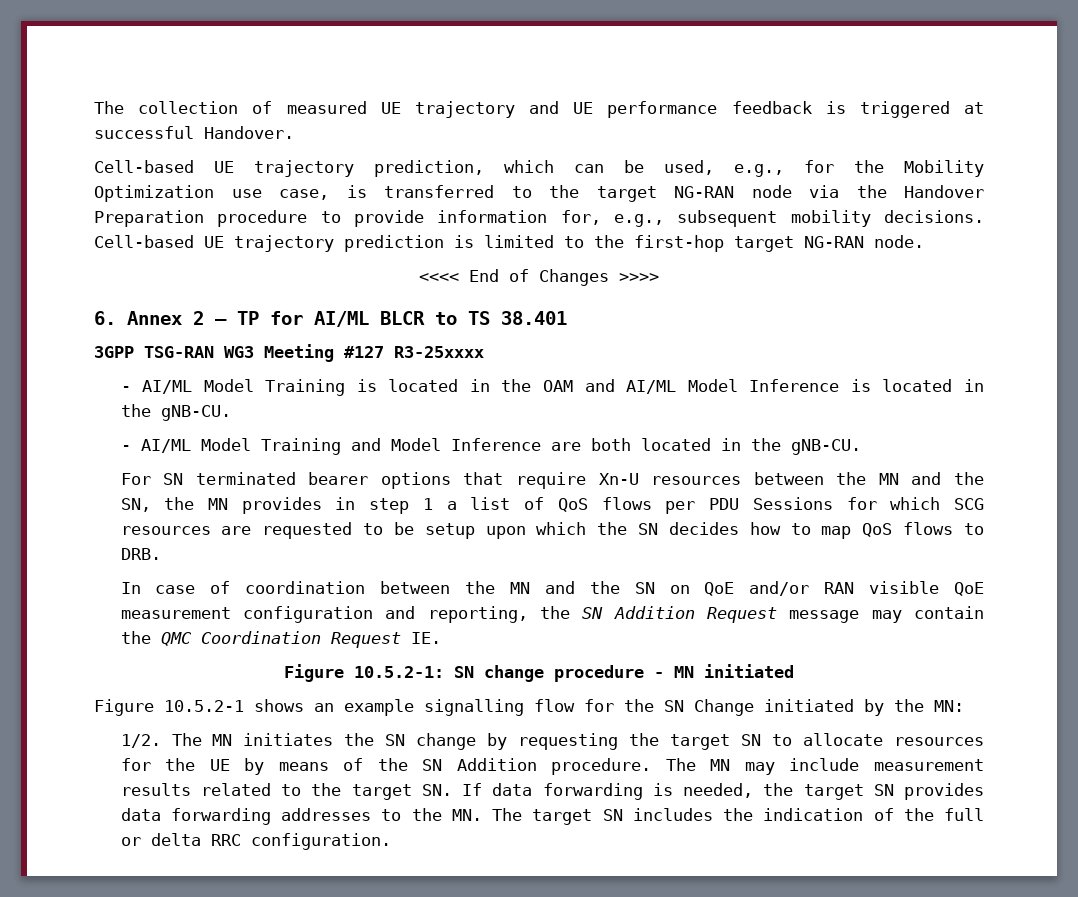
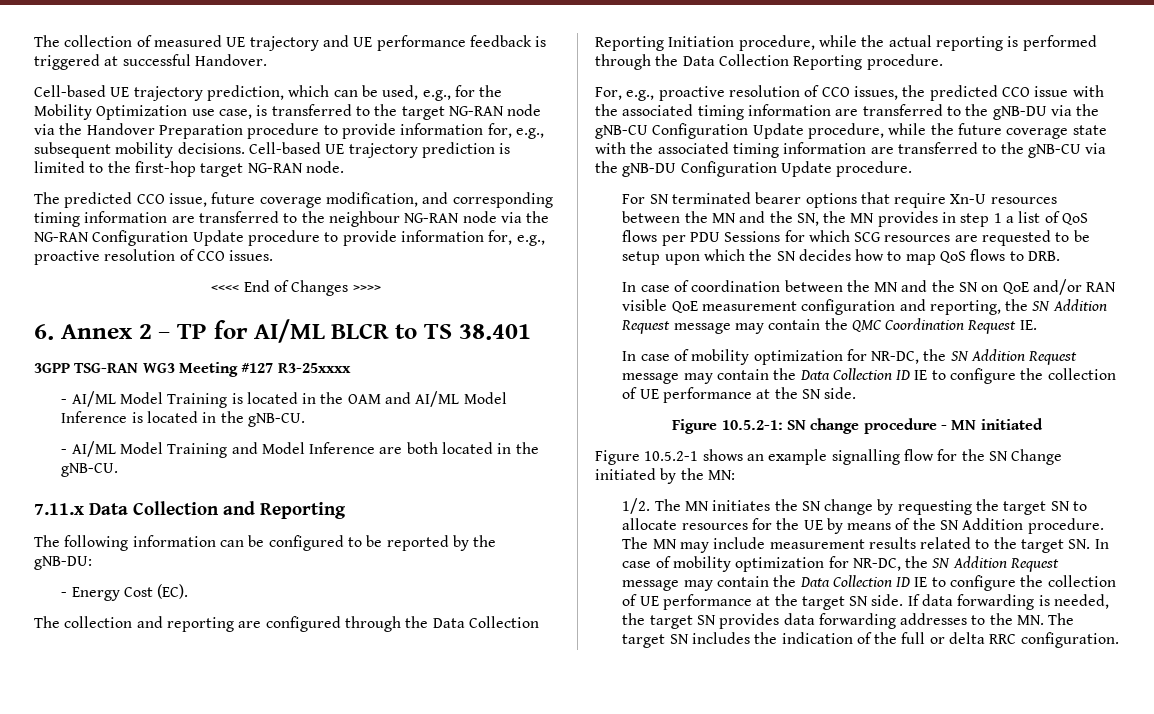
(924, 241) none -> [34,192,553,208] [34,211,550,227] [34,230,545,246] [34,249,274,265] // The predicted CCO issue, future coverage modification, and corresponding timing information are transferred to the neighbour NG-RAN node via the NG-RAN Configuration Update procedure to provide information for, e.g., proactive resolution of CCO issues.
(861, 447) none -> [34,501,346,519] [34,535,497,551] [34,556,92,570] [61,584,189,601] [34,616,539,632] [595,35,1097,51] [595,54,943,70] [595,85,1104,101] [595,104,1100,120] [595,123,1107,139] [595,142,1107,158] [595,161,913,177] // 7.11.x Data Collection and Reporting // The following information can be configured to be reported by the gNB-DU: // - Energy Cost (EC). // The collection and reporting are configured through the Data Collection Reporting Initiation procedure, while the actual reporting is performed through the Data Collection Reporting procedure. // For, e.g., proactive resolution of CCO issues, the predicted CCO issue with the associated timing information are transferred to the gNB-DU via the gNB-CU Configuration Update procedure, while the future coverage state with the associated timing information are transferred to the gNB-CU via the gNB-DU Configuration Update procedure.
(441, 638) none -> [622,349,1078,365] [622,368,1116,384] [622,387,857,403] // In case of mobility optimization for NR-DC, the SN Addition Request message may contain the Data Collection ID IE to configure the collection of UE performance at the SN side.
(452, 790) none -> [1094,539,1109,549] [622,556,1060,572] [622,575,1116,591] [622,594,904,610] In case of mobility optimization for NR-DC, the SN Addition Request message may contain the Data Collection ID IE to configure the collection of UE performance at the target SN side.

